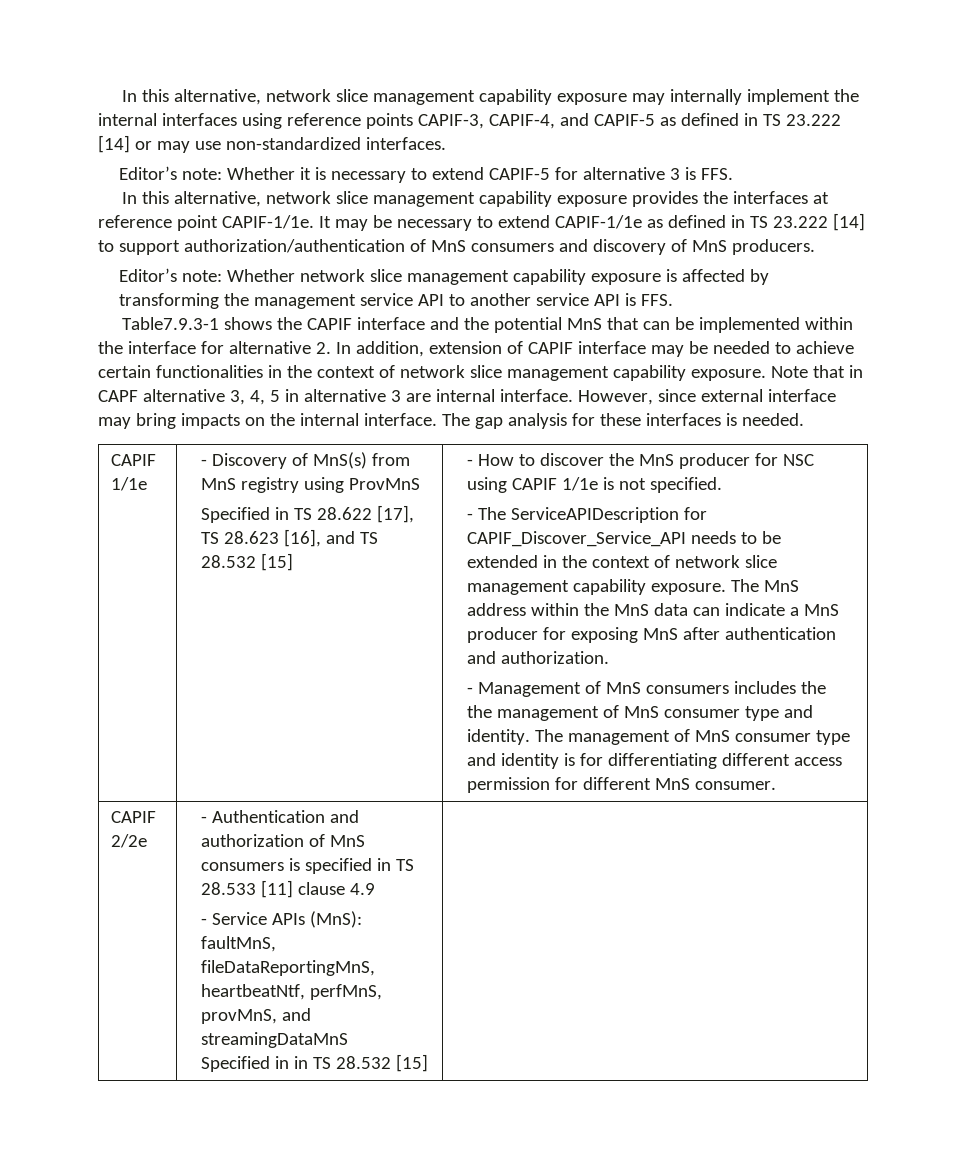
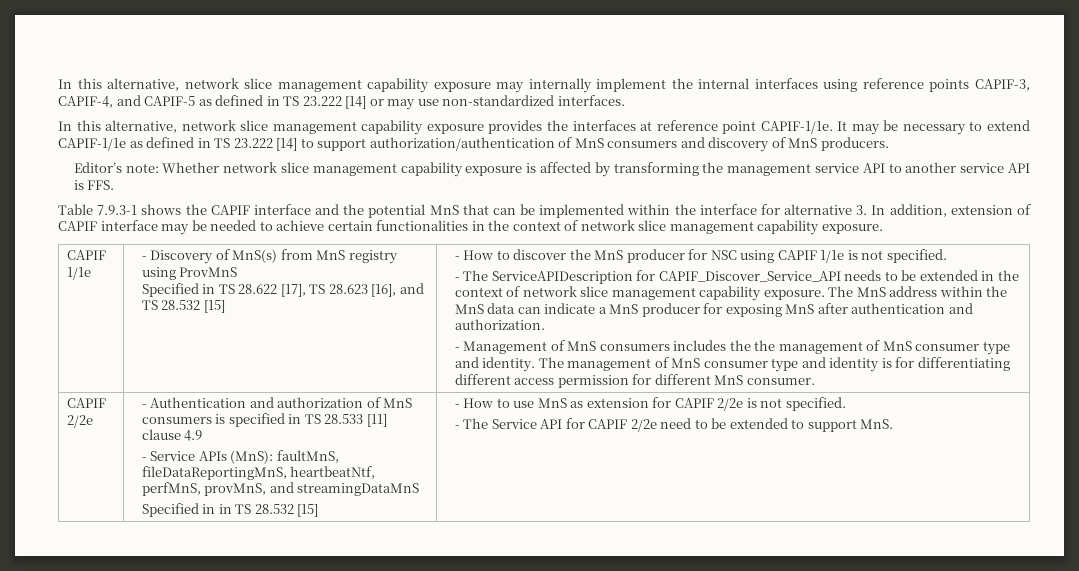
[118,166,733,183] // Editor’s note: Whether it is necessary to extend CAPIF-5 for alternative 3 is FFS. -> (625, 100) none
[122,317,220,330] Table7.9.3-1 -> [58,204,138,215] Table 7.9.3-1
[315,342,331,354] 2. -> [856,205,868,215] 3.
[770,365,863,378] [98,389,836,405] [98,413,804,429] Note that in CAPF alternative 3, 4, 5 in alternative 3 are internal interface. However, since external interface may bring impacts on the internal interface. The gap analysis for these interfaces is needed. -> (883, 229) none
(429, 1063) none -> [454,397,846,411] [454,418,894,432] - How to use MnS as extension for CAPIF 2/2e is not specified. // - The Service API for CAPIF 2/2e need to be extended to support MnS.

